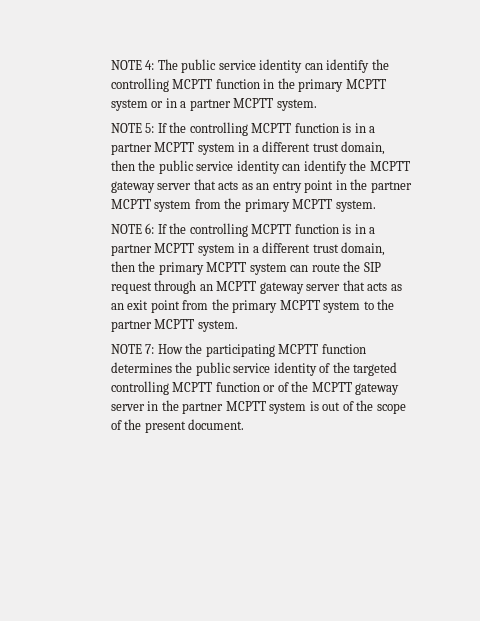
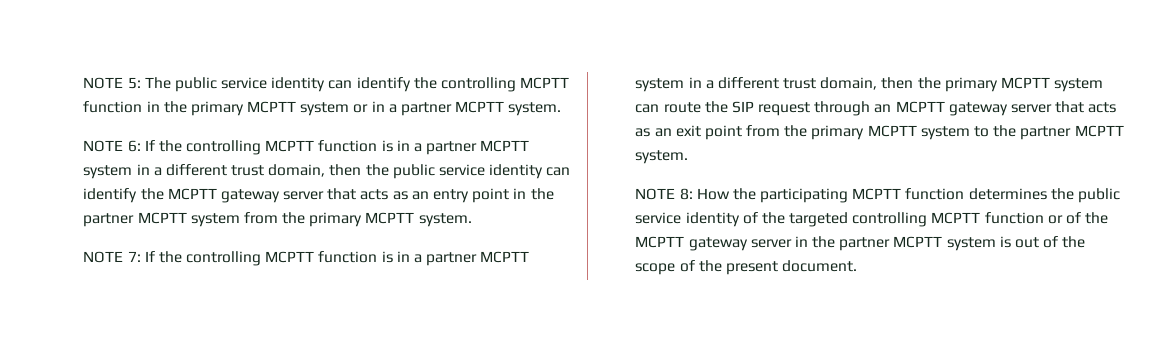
[110,60,155,70] NOTE 4: -> [83,77,141,89] NOTE 5:
[145,123,155,133] 5: -> [127,140,141,152] 6:
[145,223,155,234] 6: -> [127,251,141,262] 7:
[145,344,155,354] 7: -> [679,188,693,200] 8:

